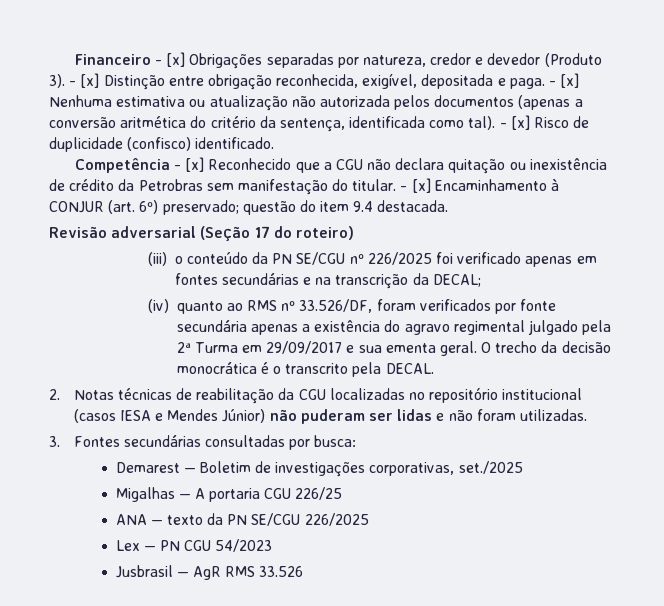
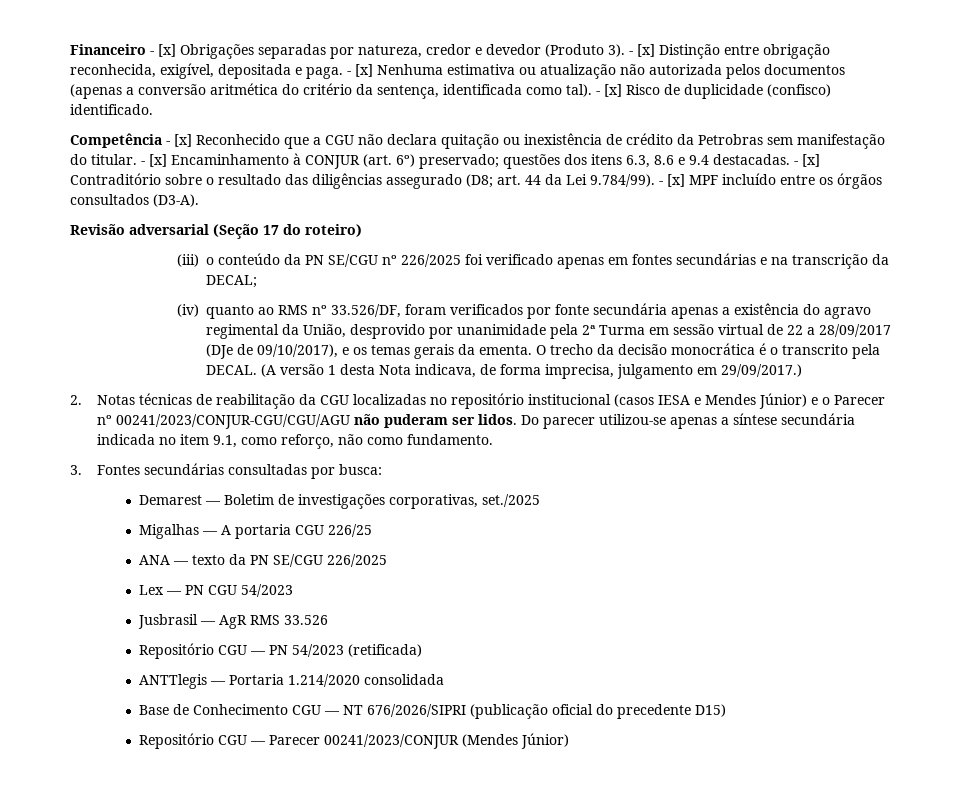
[242,200,449,215] questão do item 9.4 destacada. -> [503,154,820,169] [70,173,882,189] [70,194,199,207] questões dos itens 6.3, 8.6 e 9.4 destacadas. - [x] Contraditório sobre o resultado das diligências assegurado (D8; art. 44 da Lei 9.784/99). - [x] MPF incluído entre os órgãos consultados (D3-A).
[527,320,612,335] [176,341,477,356] julgado pela 2ª Turma em 29/09/2017 e sua ementa geral. -> [281,324,891,339] [205,344,532,359] da União, desprovido por unanimidade pela 2ª Turma em sessão virtual de 22 a 28/09/2017 (DJe de 09/10/2017), e os temas gerais da ementa.
(434, 368) none -> [260,364,802,379] (A versão 1 desta Nota indicava, de forma imprecisa, julgamento em 29/09/2017.)
[269,409,587,424] não puderam ser lidas e não foram utilizadas. -> [810,395,885,405] [96,413,855,429] [96,434,493,449] e o Parecer nº 00241/2023/CONJUR-CGU/CGU/AGU não puderam ser lidos. Do parecer utilizou-se apenas a síntese secundária indicada no item 9.1, como reforço, não como fundamento.
(304, 571) none -> [138,643,422,659] [138,674,444,689] [138,704,726,719] [138,733,569,749] // Repositório CGU — PN 54/2023 (retificada) // ANTTlegis — Portaria 1.214/2020 consolidada // Base de Conhecimento CGU — NT 676/2026/SIPRI (publicação oficial do precedente D15) // Repositório CGU — Parecer 00241/2023/CONJUR (Mendes Júnior)

